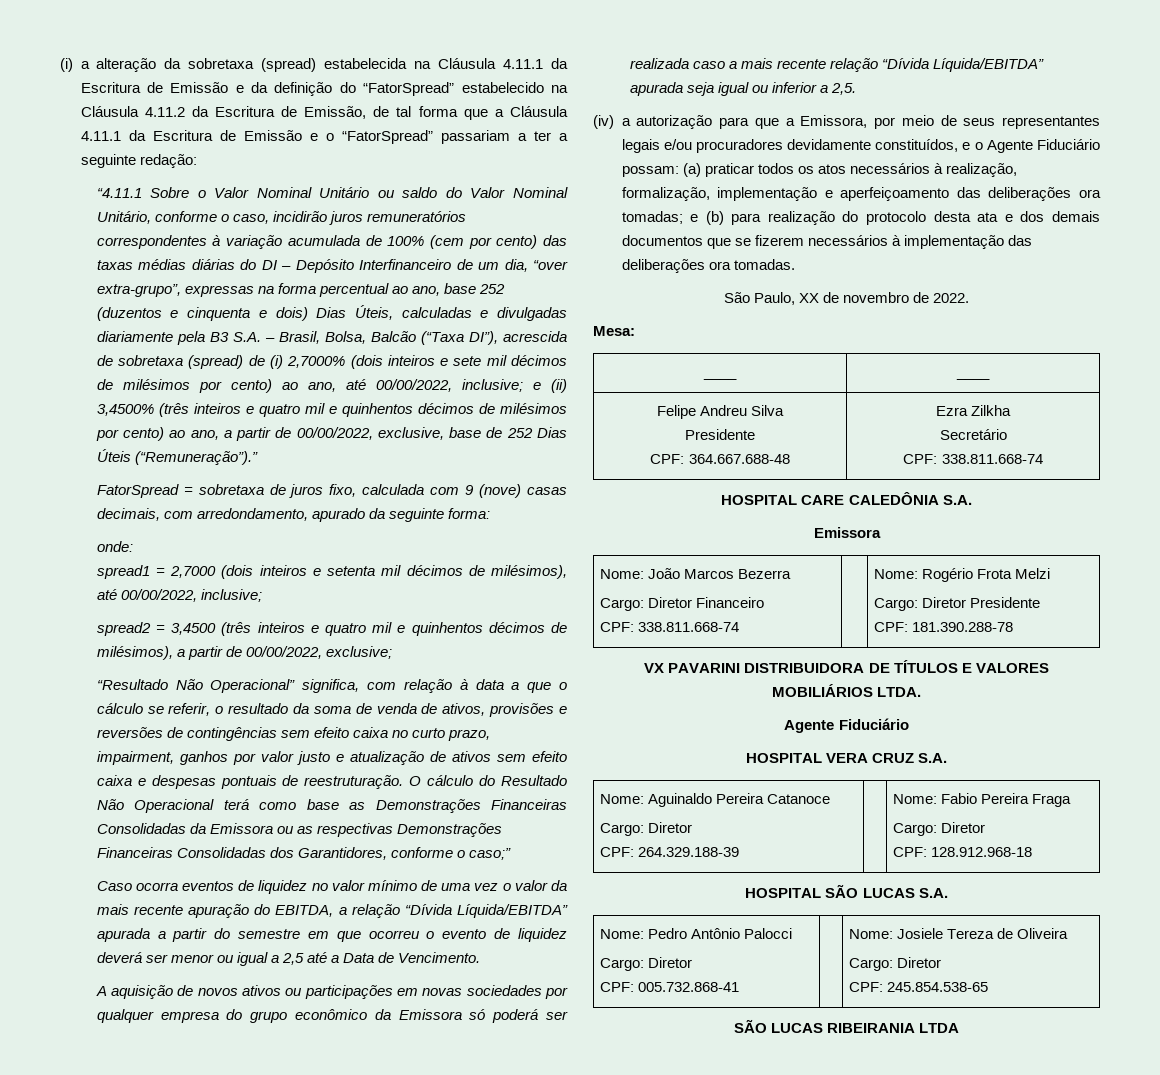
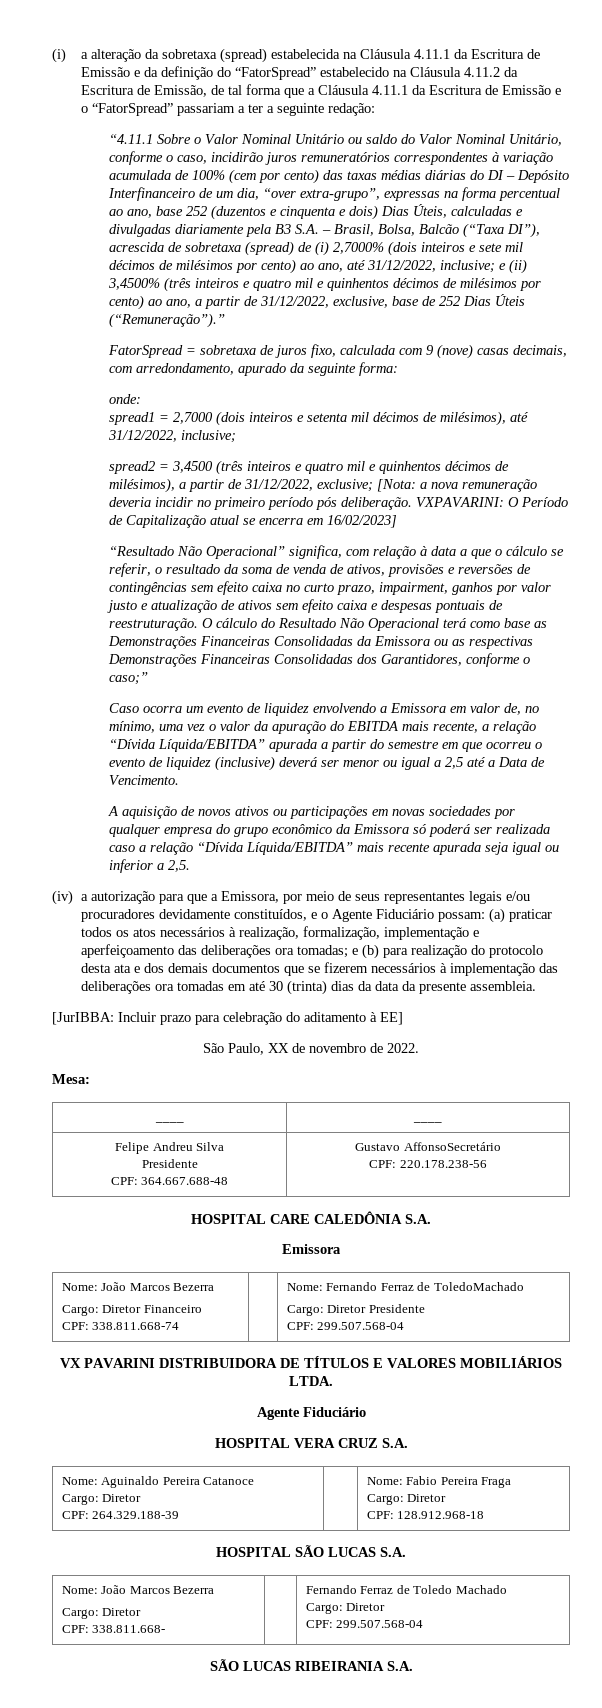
[375,379,452,392] 00/00/2022, -> [367,260,437,272] 31/12/2022,
[296,427,373,440] 00/00/2022, -> [260,296,330,308] 31/12/2022,
[120,589,197,602] 00/00/2022, -> [108,430,178,442] 31/12/2022,
[245,646,322,659] 00/00/2022, -> [244,479,314,491] 31/12/2022,
(393, 652) none -> [377,479,538,492] [109,497,569,510] [109,515,398,528] [Nota: a nova remuneração deveria incidir no primeiro período pós deliberação. VXPAVARINI: O Período de Capitalização atual se encerra em 16/02/2023]
[182,880,438,894] eventos de liquidez no valor mínimo de -> [186,703,540,716] [109,721,156,733] um evento de liquidez envolvendo a Emissora em valor de, no mínimo,
[96,904,334,918] mais recente apuração do EBITDA, -> [272,721,479,734] apuração do EBITDA mais recente,
(567, 935) none -> [215,756,276,771] (inclusive)
[740,58,1045,72] mais recente relação “Dívida Líquida/EBITDA” -> [150,842,431,855] relação “Dívida Líquida/EBITDA” mais recente
[733,259,795,270] tomadas. -> [176,980,536,995] [52,1012,403,1025] tomadas em até 30 (trinta) dias da data da presente assembleia. // [JurIBBA: Incluir prazo para celebração do aditamento à EE]
[935,405,1012,416] [939,429,1007,440] [903,454,1043,464] Ezra Zilkha // Secretário // CPF: 338.811.668-74 -> [355,1142,501,1151] [369,1160,487,1168] Gustavo AffonsoSecretário // CPF: 220.178.238-56
[922,568,1051,582] Rogério Frota Melzi -> [326,1282,524,1291] Fernando Ferraz de ToledoMachado
[912,622,1014,632] 181.390.288-78 -> [317,1322,405,1330] 299.507.568-04
[648,928,793,939] [600,957,693,971] [600,982,740,992] [849,928,1069,939] [849,957,942,971] [849,982,989,992] Pedro Antônio Palocci // Cargo: Diretor // CPF: 005.732.868-41 | | Nome: Josiele Tereza de Oliveira // Cargo: Diretor // CPF: 245.854.538-65 -> [101,1585,215,1594] [61,1608,142,1619] [61,1625,166,1633] [305,1585,507,1594] [305,1603,386,1614] [305,1620,424,1628] João Marcos Bezerra // Cargo: Diretor // CPF: 338.811.668- | | Fernando Ferraz de Toledo Machado // Cargo: Diretor // CPF: 299.507.568-04
[919,1023,960,1033] LTDA -> [386,1661,413,1671] S.A.

